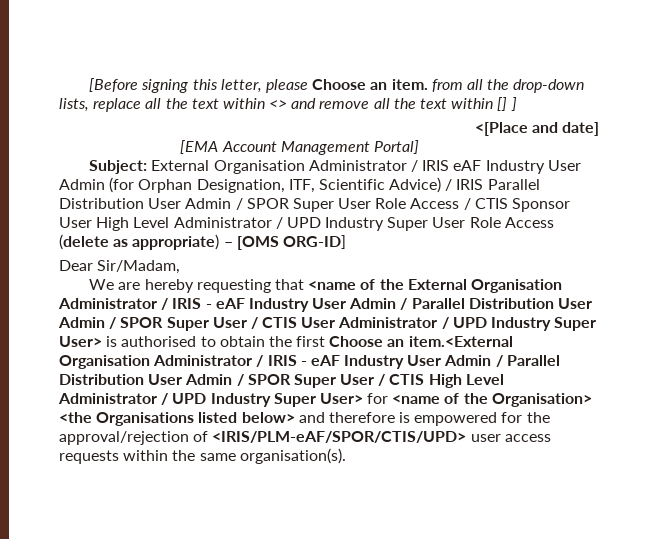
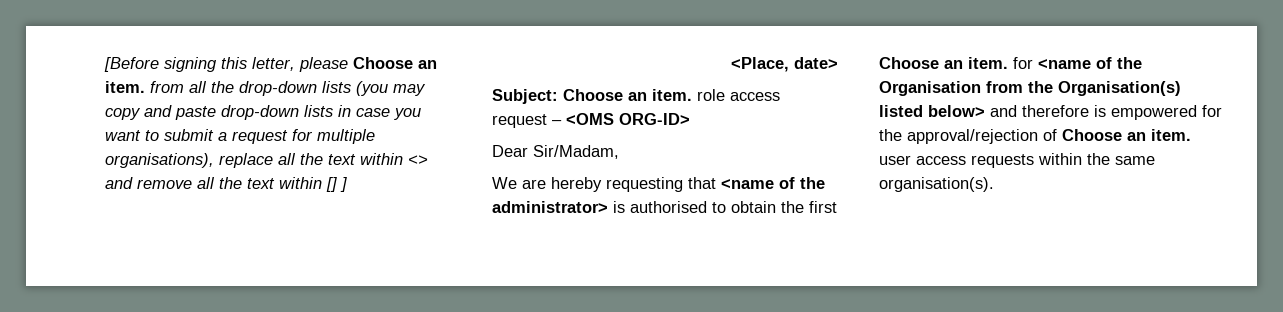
[59,98,89,112] lists, -> [322,81,426,96] [105,105,421,120] [105,129,375,144] [105,153,214,168] lists (you may copy and paste drop-down lists in case you want to submit a request for multiple organisations),
[474,122,599,136] [180,140,420,155] [89,160,581,174] [59,177,540,193] [59,198,571,212] [59,217,554,231] [59,234,346,250] <[Place and date] // [EMA Account Management Portal] // Subject: External Organisation Administrator / IRIS eAF Industry User Admin (for Orphan Designation, ITF, Scientific Advice) / IRIS Parallel Distribution User Admin / SPOR Super User Role Access / CTIS Sponsor User High Level Administrator / UPD Industry Super User Role Access (delete as appropriate) – [OMS ORG-ID] -> [731,57,838,72] [492,89,780,104] [492,113,690,128] <Place, date> // Subject: Choose an item. role access request – <OMS ORG-ID>
[407,279,562,293] [58,298,593,312] [58,317,597,331] [59,336,102,347] External Organisation Administrator / IRIS - eAF Industry User Admin / Parallel Distribution User Admin / SPOR Super User / CTIS User Administrator / UPD Industry Super User> -> [492,201,608,213] administrator>
[408,336,513,347] [59,355,560,369] [59,374,504,388] [58,393,592,407] [59,412,195,426] item.<External Organisation Administrator / IRIS - eAF Industry User Admin / Parallel Distribution User Admin / SPOR Super User / CTIS High Level Administrator / UPD Industry Super User> for <name of the Organisation> <the Organisations -> [968,57,1142,69] [879,81,1181,96] item. for <name of the Organisation from the Organisation(s)
[212,431,467,443] <IRIS/PLM-eAF/SPOR/CTIS/UPD> -> [1062,129,1191,141] Choose an item.

